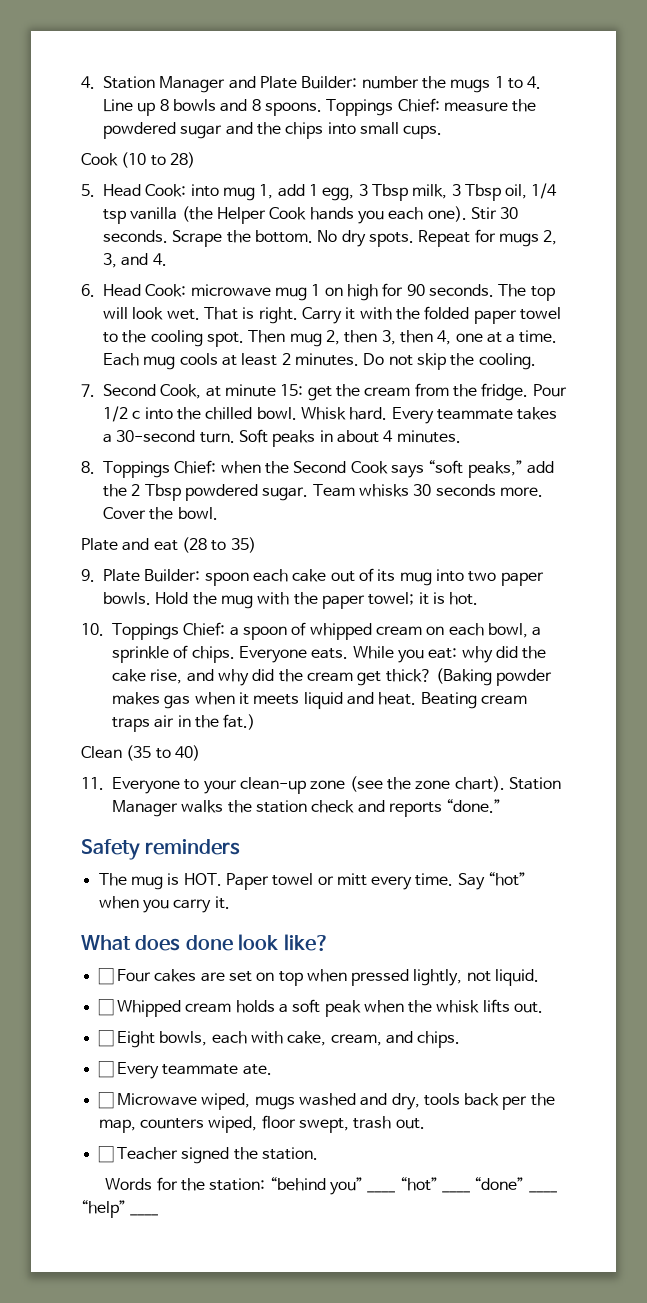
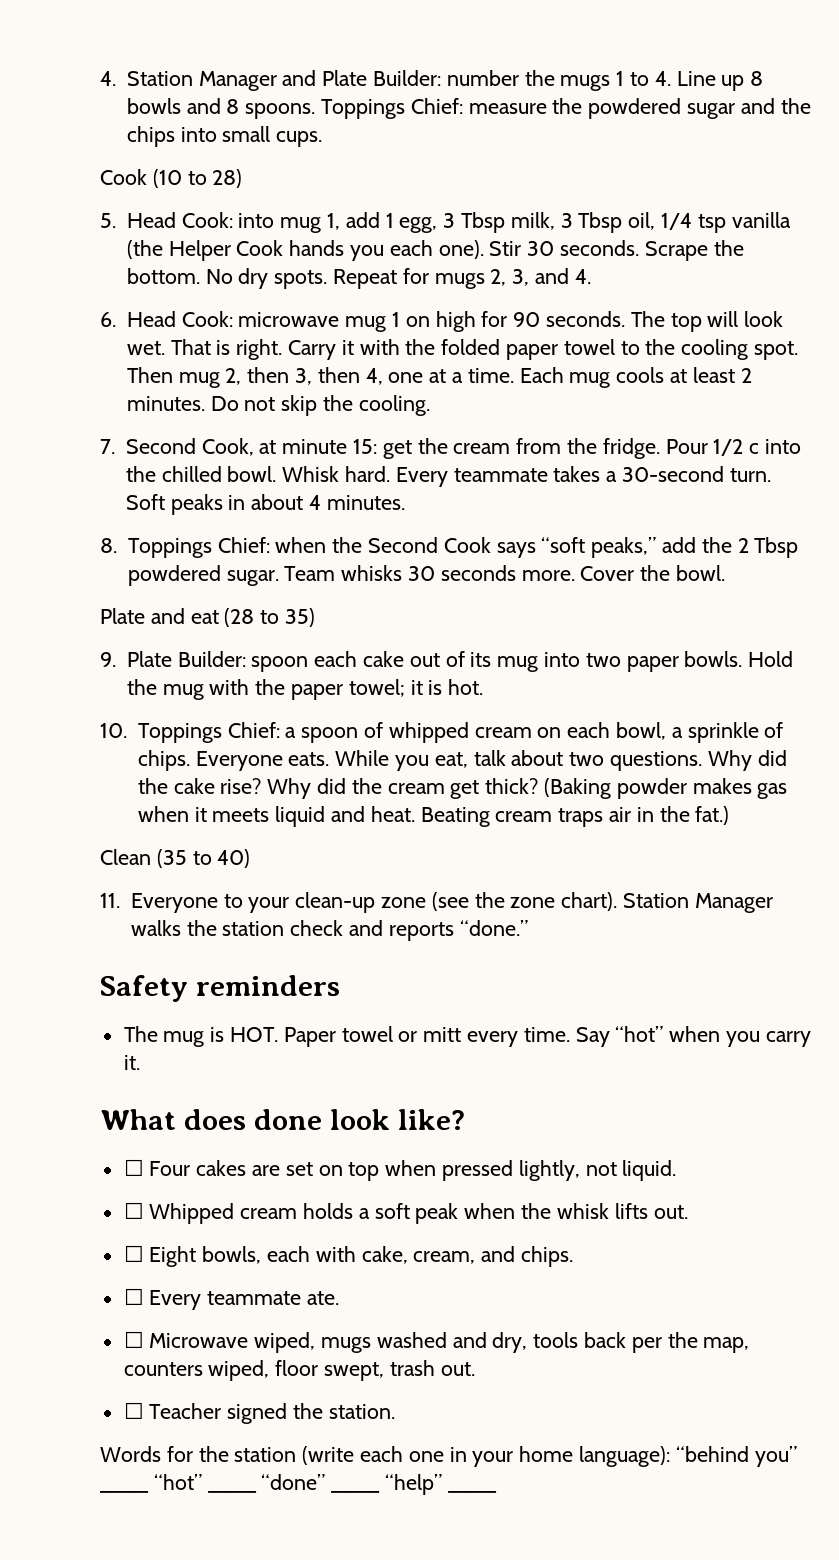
[428,646,547,663] [112,669,249,686] eat: why did the cake rise, and why -> [434,750,787,771] [137,778,312,799] eat, talk about two questions. Why did the cake rise? Why
[209,1178,266,1191] station: -> [234,1446,671,1467] station (write each one in your home language):

